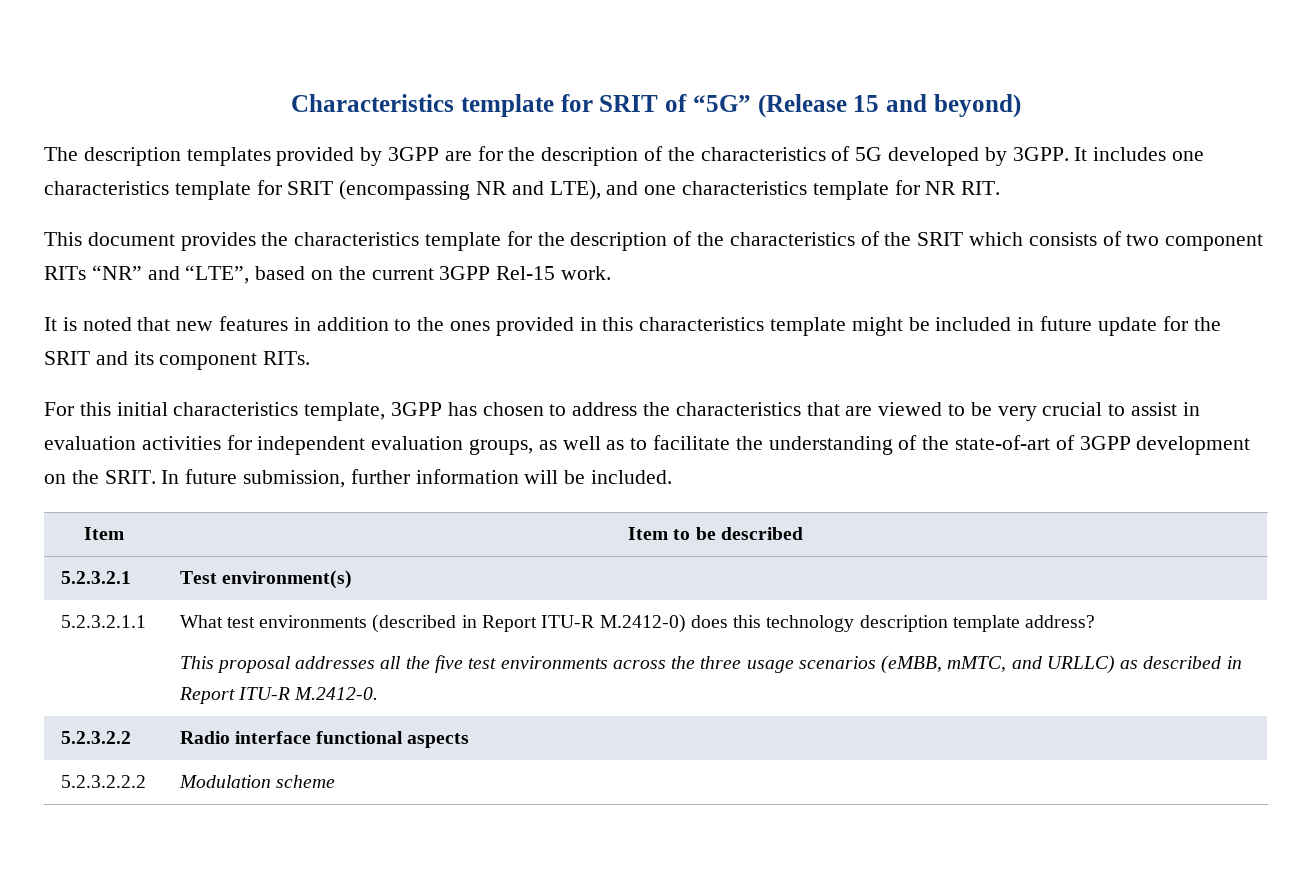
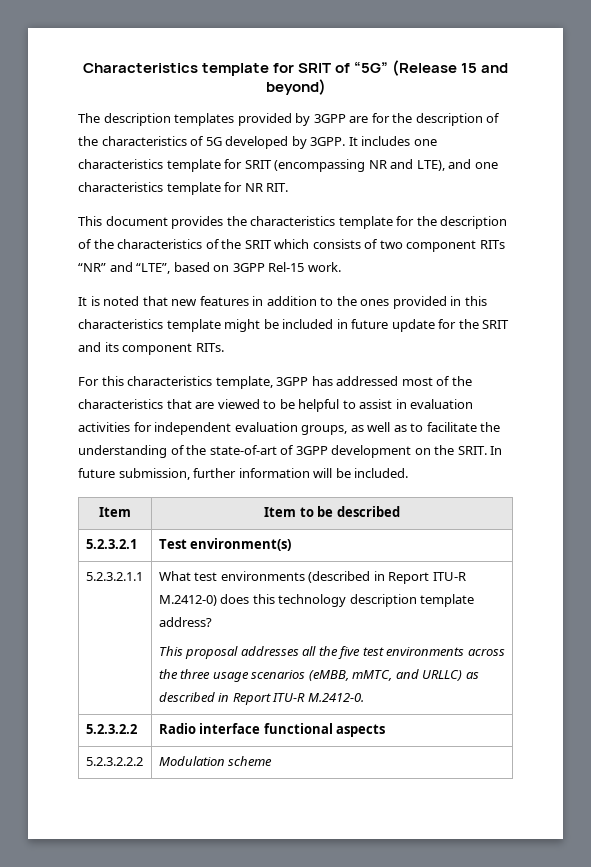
[338,266,434,280] the current -> (230, 268) none
[116,402,168,416] initial -> (124, 381) none
[482,402,638,416] chosen to address -> [336,376,451,386] addressed most of
[997,402,1103,421] very crucial -> [298,399,340,412] helpful

